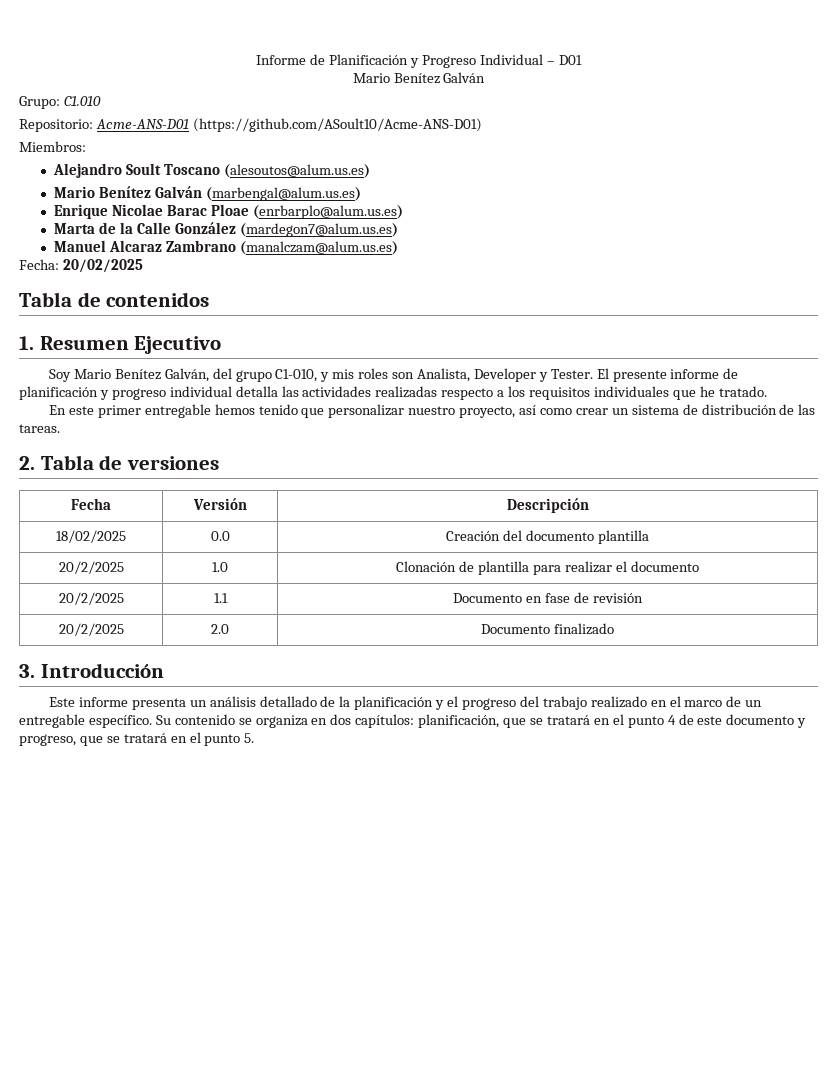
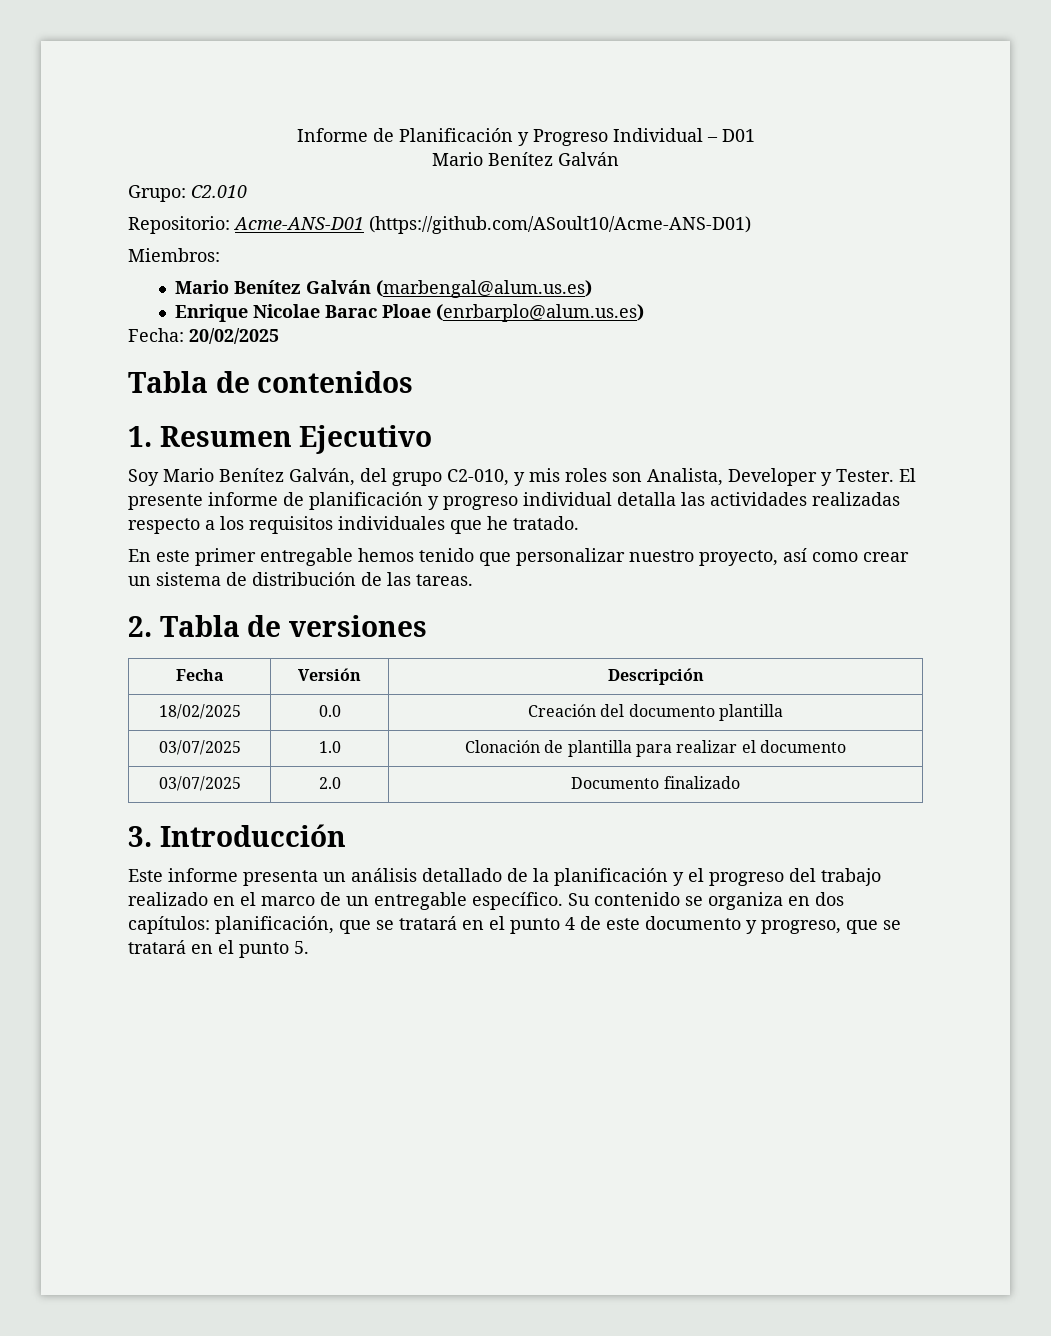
[63,96,101,106] C1.010 -> [191,185,247,198] C2.010
[53,163,370,178] // Alejandro Soult Toscano (alesoutos@alum.us.es) -> (220, 255) none
[54,222,398,237] [54,240,398,255] // Marta de la Calle González (mardegon7@alum.us.es) // Manuel Alcaraz Zambrano (manalczam@alum.us.es) -> (644, 313) none
[275,369,318,382] C1-010, -> [447,469,509,486] C2-010,
[58,561,124,574] 20/2/2025 -> [158,740,241,755] 03/07/2025
[58,592,124,605] [213,593,228,603] [453,592,643,603] [58,623,124,636] 20/2/2025 | 1.1 | Documento en fase de revisión // 20/2/2025 -> [158,776,241,791] 03/07/2025

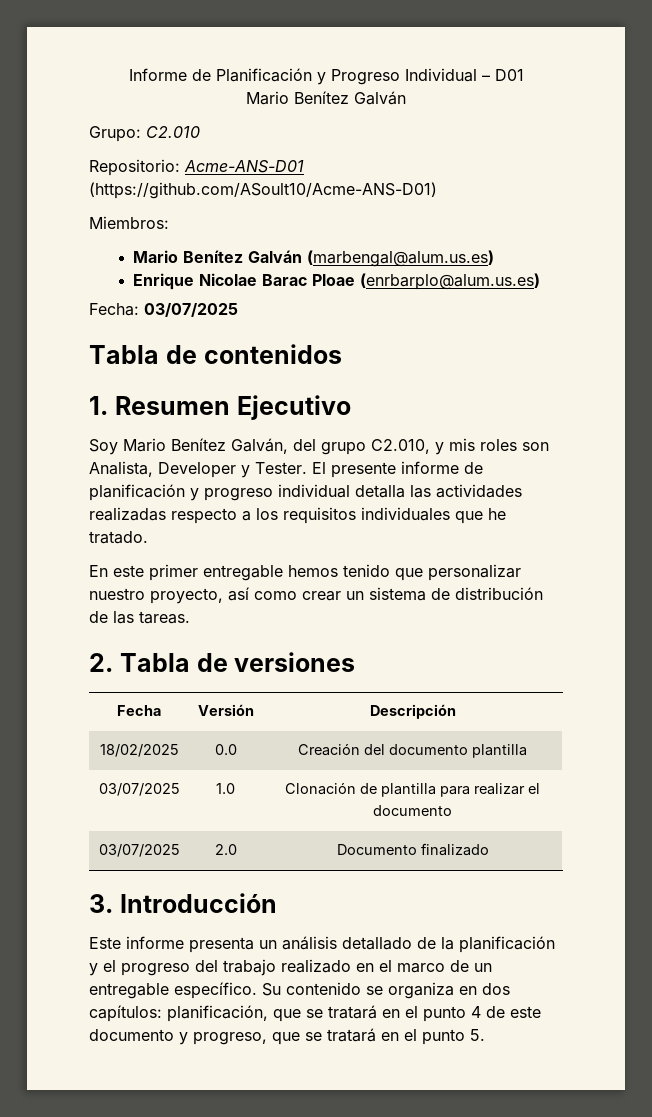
[189,328,279,344] 20/02/2025 -> [144,303,238,317] 03/07/2025
[447,469,509,486] C2-010, -> [371,439,430,454] C2.010,

